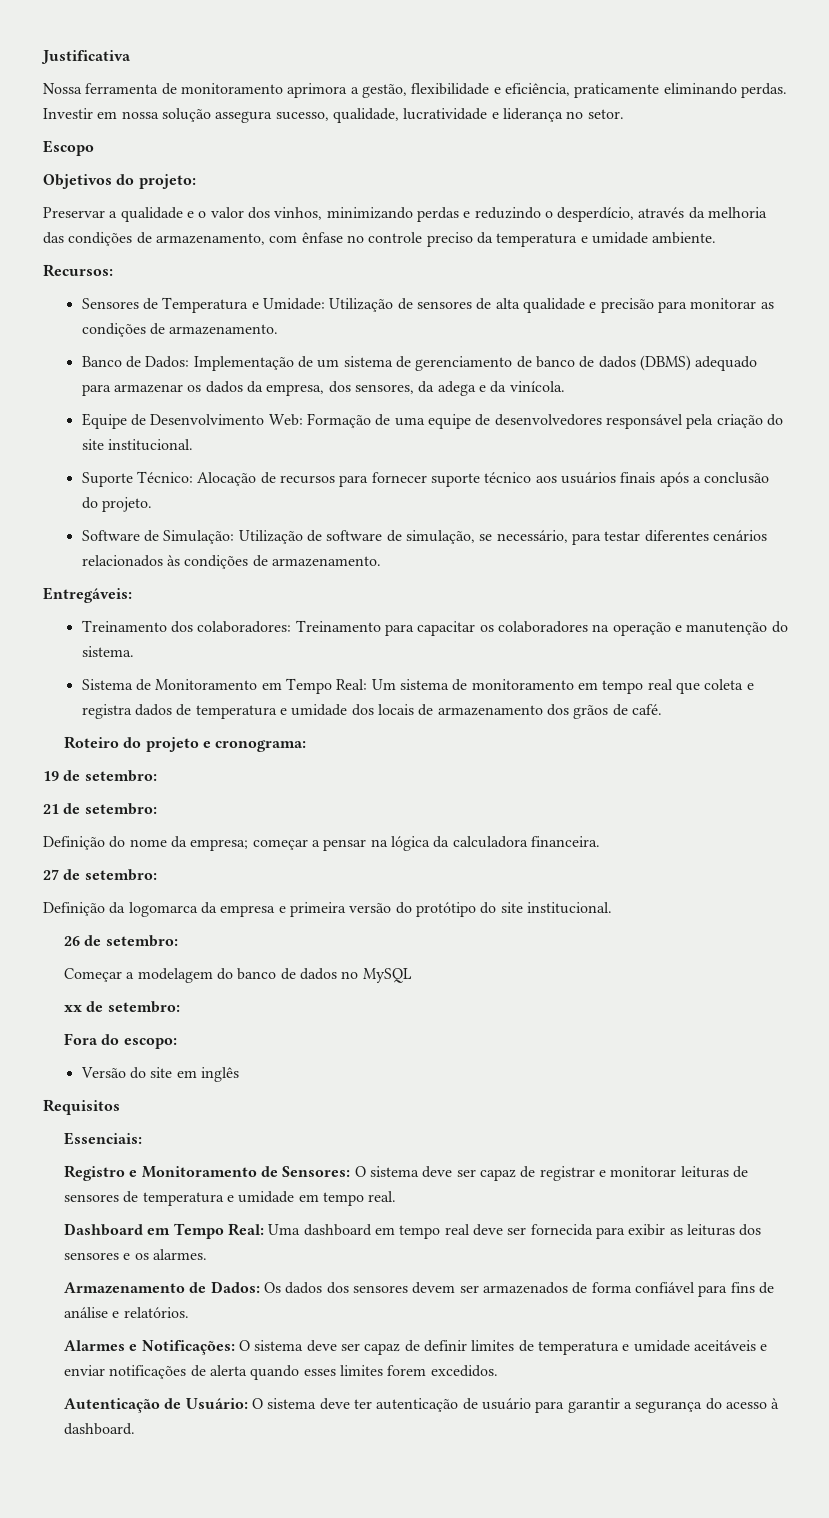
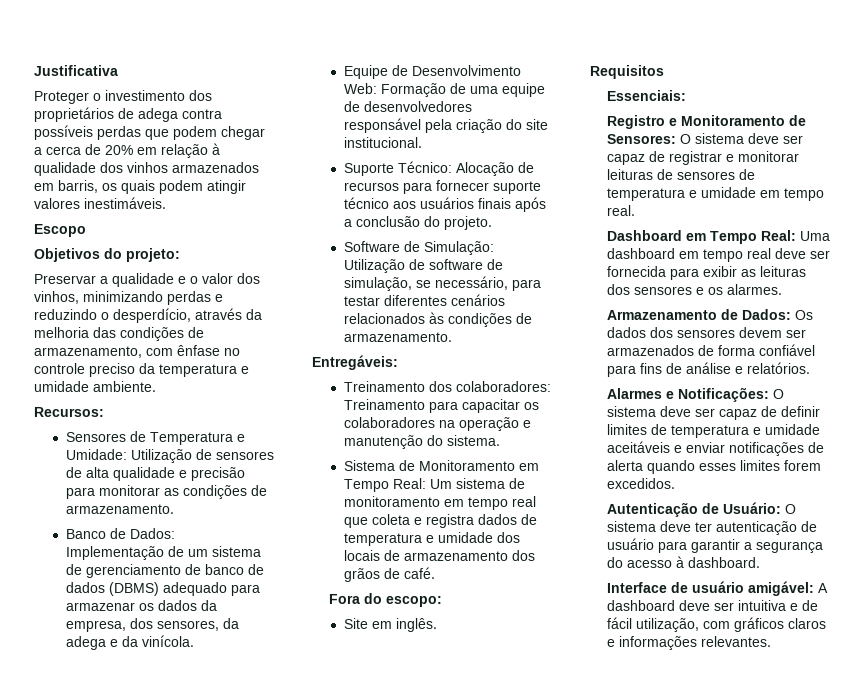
[43,83,787,98] [43,108,624,123] Nossa ferramenta de monitoramento aprimora a gestão, flexibilidade e eficiência, praticamente eliminando perdas. Investir em nossa solução assegura sucesso, qualidade, lucratividade e liderança no setor. -> [34,90,212,104] [34,107,222,122] [34,125,265,140] [34,143,220,158] [34,162,259,176] [34,180,246,194] [34,197,166,209] Proteger o investimento dos proprietários de adega contra possíveis perdas que podem chegar a cerca de 20% em relação à qualidade dos vinhos armazenados em barris, os quais podem atingir valores inestimáveis.
[64,736,307,752] [43,770,157,782] [43,803,157,815] [43,836,600,851] [43,869,157,881] [43,902,612,917] [64,935,178,947] [64,968,412,983] [64,1001,180,1013] [64,1033,177,1049] [80,1067,239,1082] Roteiro do projeto e cronograma: // 19 de setembro: // 21 de setembro: // Definição do nome da empresa; começar a pensar na lógica da calculadora financeira. // 27 de setembro: // Definição da logomarca da empresa e primeira versão do protótipo do site institucional. // 26 de setembro: // Começar a modelagem do banco de dados no MySQL // xx de setembro: // Fora do escopo: // Versão do site em inglês -> [328,593,442,607] [343,618,437,632] Fora do escopo: // Site em inglês.
(136, 1429) none -> [606,581,828,596] [606,600,818,611] [606,617,826,632] [606,636,771,650] // Interface de usuário amigável: A dashboard deve ser intuitiva e de fácil utilização, com gráficos claros e informações relevantes.

